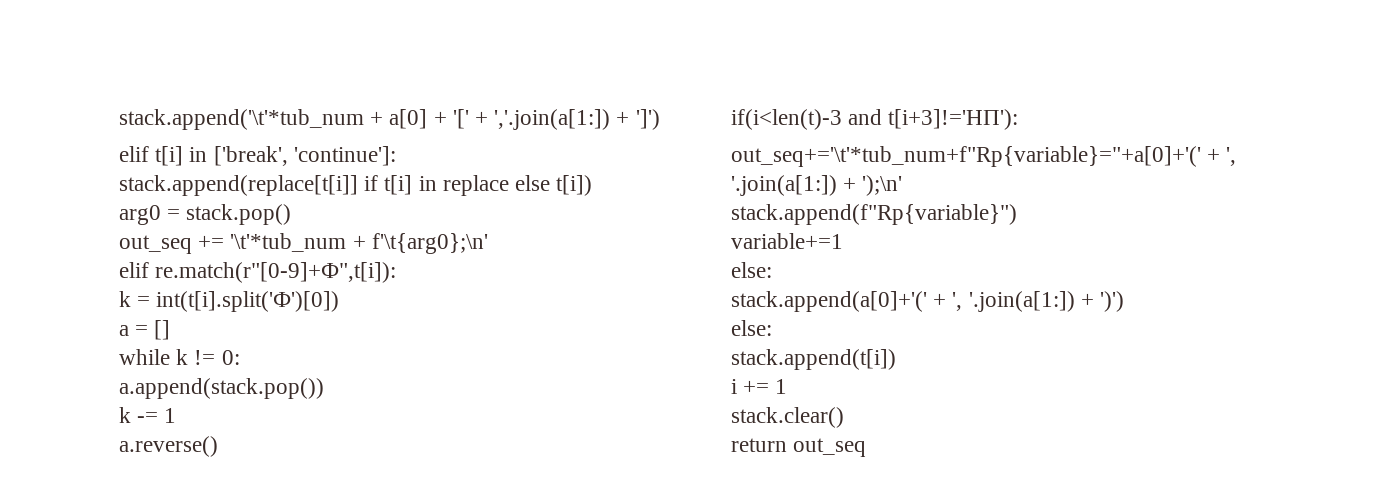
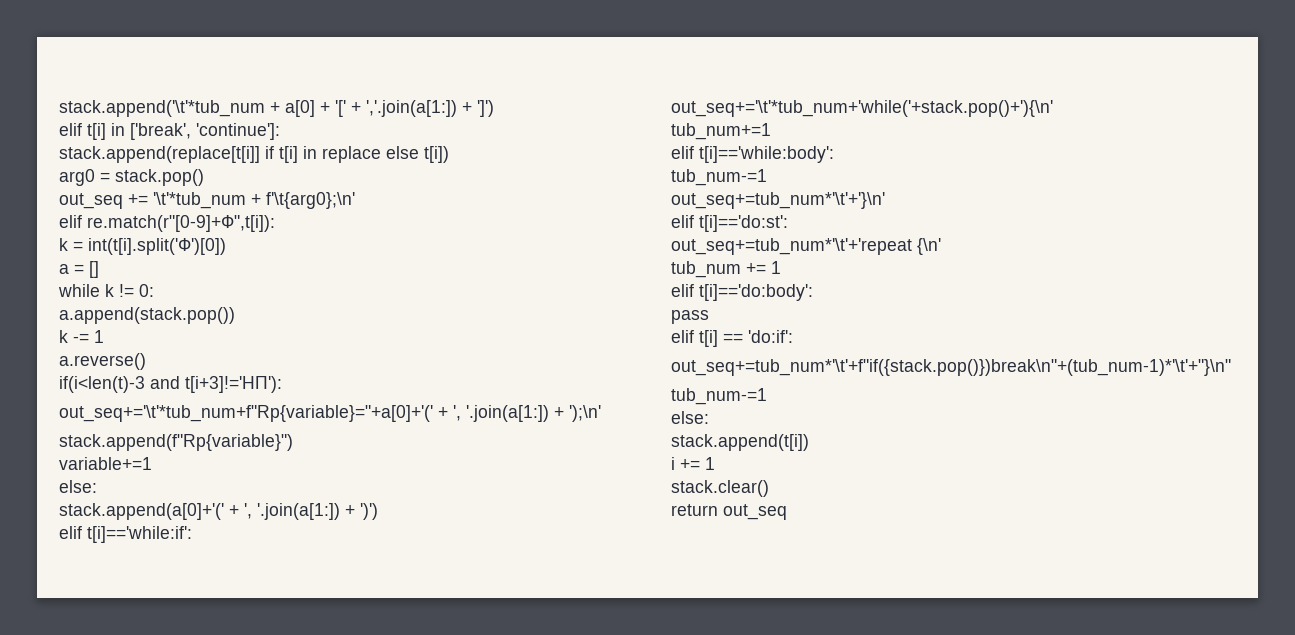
(1125, 301) none -> [59,526,192,543] [671,100,1053,117] [671,123,771,140] [671,146,834,163] [671,169,767,186] [671,192,885,209] [671,215,788,232] [671,238,941,255] [671,261,781,278] [671,284,813,301] [671,310,709,324] [671,330,793,347] [671,359,1231,376] [671,388,767,405] // elif t[i]=='while:if': // out_seq+='\t'*tub_num+'while('+stack.pop()+'){\n' // tub_num+=1 // elif t[i]=='while:body': // tub_num-=1 // out_seq+=tub_num*'\t'+'}\n' // elif t[i]=='do:st': // out_seq+=tub_num*'\t'+'repeat {\n' // tub_num += 1 // elif t[i]=='do:body': // pass // elif t[i] == 'do:if': // out_seq+=tub_num*'\t'+f"if({stack.pop()})break\n"+(tub_num-1)*'\t'+"}\n" // tub_num-=1

